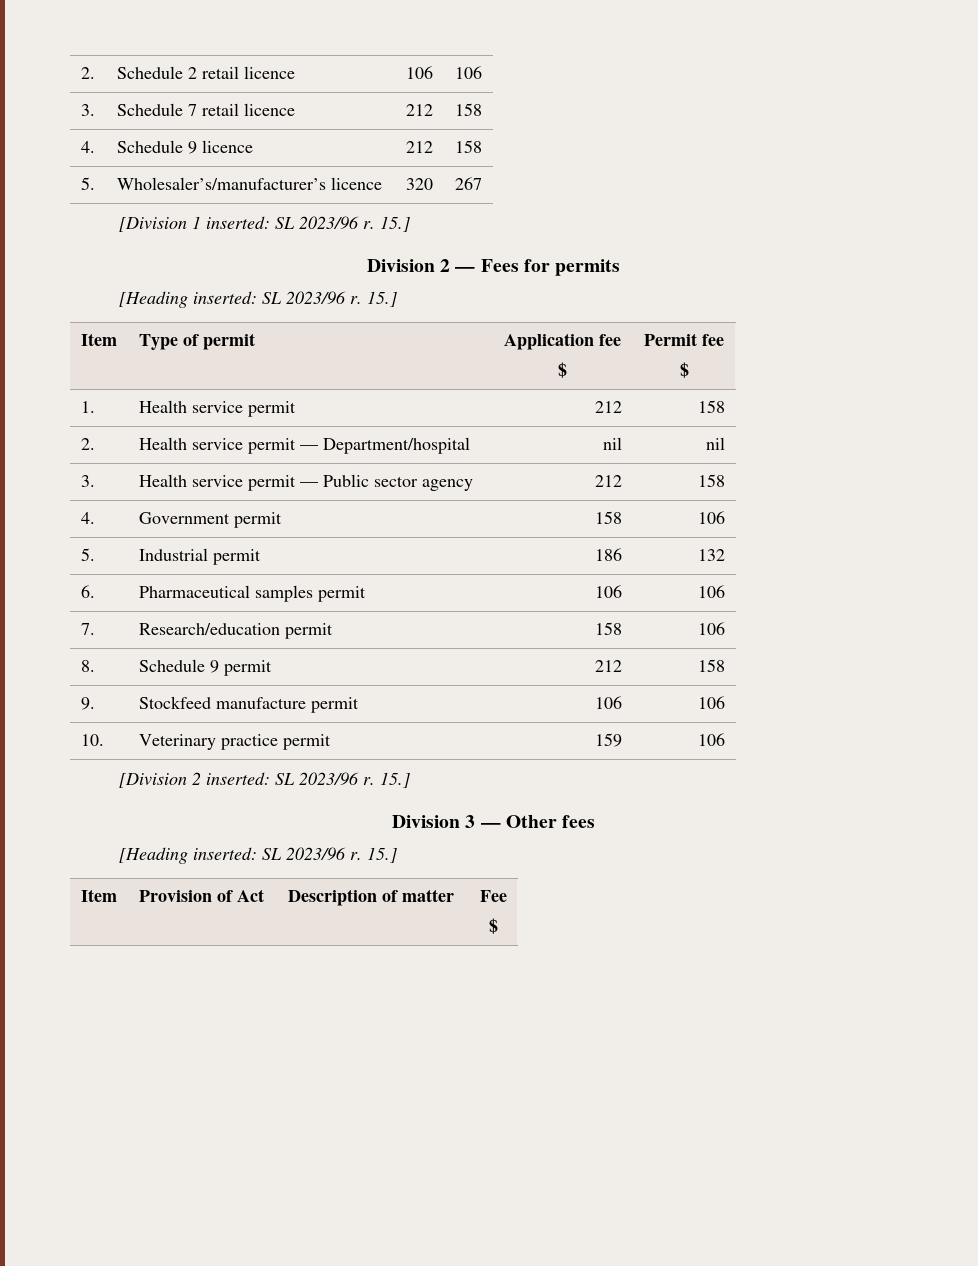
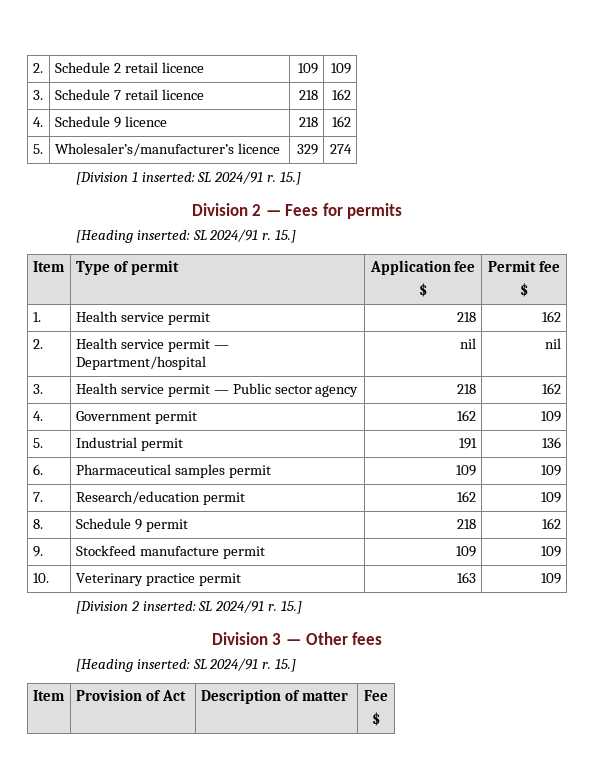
[406,66,434,79] [455,66,483,79] 106 | 106 -> [298,63,319,74] [331,63,352,74] 109 | 109
[406,104,434,116] [455,103,483,116] 212 | 158 -> [299,90,319,100] [332,89,352,100] 218 | 162
[406,141,434,153] [455,140,483,153] 212 | 158 -> [299,117,319,127] [332,116,352,127] 218 | 162
[406,178,434,190] [455,177,483,190] 320 | 267 -> [297,144,319,155] [330,144,353,154] 329 | 274
[298,216,359,229] 2023/96 -> [214,171,264,184] 2024/91
[285,291,346,304] 2023/96 -> [209,229,259,242] 2024/91
[595,401,623,413] [698,400,726,413] 212 | 158 -> [457,312,477,322] [542,311,562,322] 218 | 162
[595,475,623,487] [698,474,726,487] 212 | 158 -> [457,384,477,394] [542,383,562,394] 218 | 162
[595,511,623,524] [698,511,726,524] 158 | 106 -> [457,410,477,421] [541,411,562,422] 162 | 109
[595,548,623,561] [698,549,726,561] 186 | 132 -> [459,438,478,449] [542,437,562,448] 191 | 136
[595,585,623,598] [698,585,726,598] 106 | 106 -> [456,465,477,476] [541,465,562,476] 109 | 109
[595,622,623,635] [698,622,726,635] 158 | 106 -> [457,491,477,502] [541,492,562,503] 162 | 109
[595,660,623,672] [698,659,726,672] 212 | 158 -> [457,519,477,529] [542,518,562,529] 218 | 162
[595,696,623,709] [698,696,726,709] 106 | 106 -> [456,546,477,557] [541,546,562,557] 109 | 109
[595,733,623,747] [698,733,726,746] 159 | 106 -> [457,572,477,583] [541,573,562,584] 163 | 109
[298,772,359,785] 2023/96 -> [215,600,265,613] 2024/91
[285,847,346,860] 2023/96 -> [209,658,259,671] 2024/91

